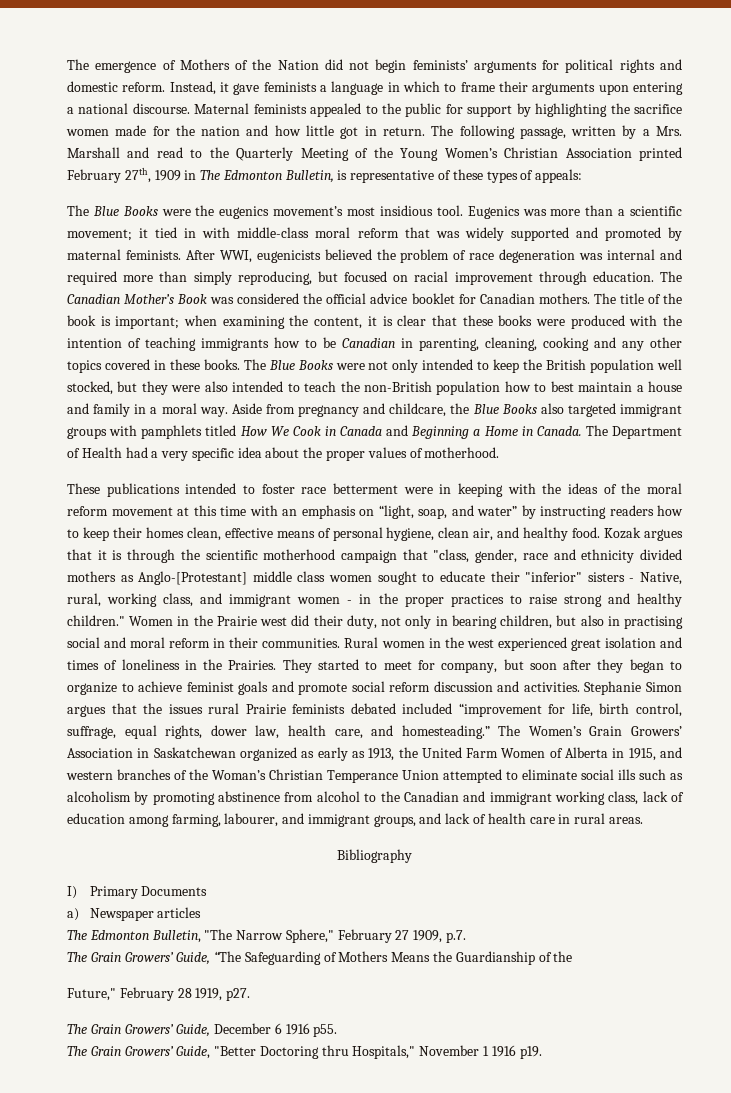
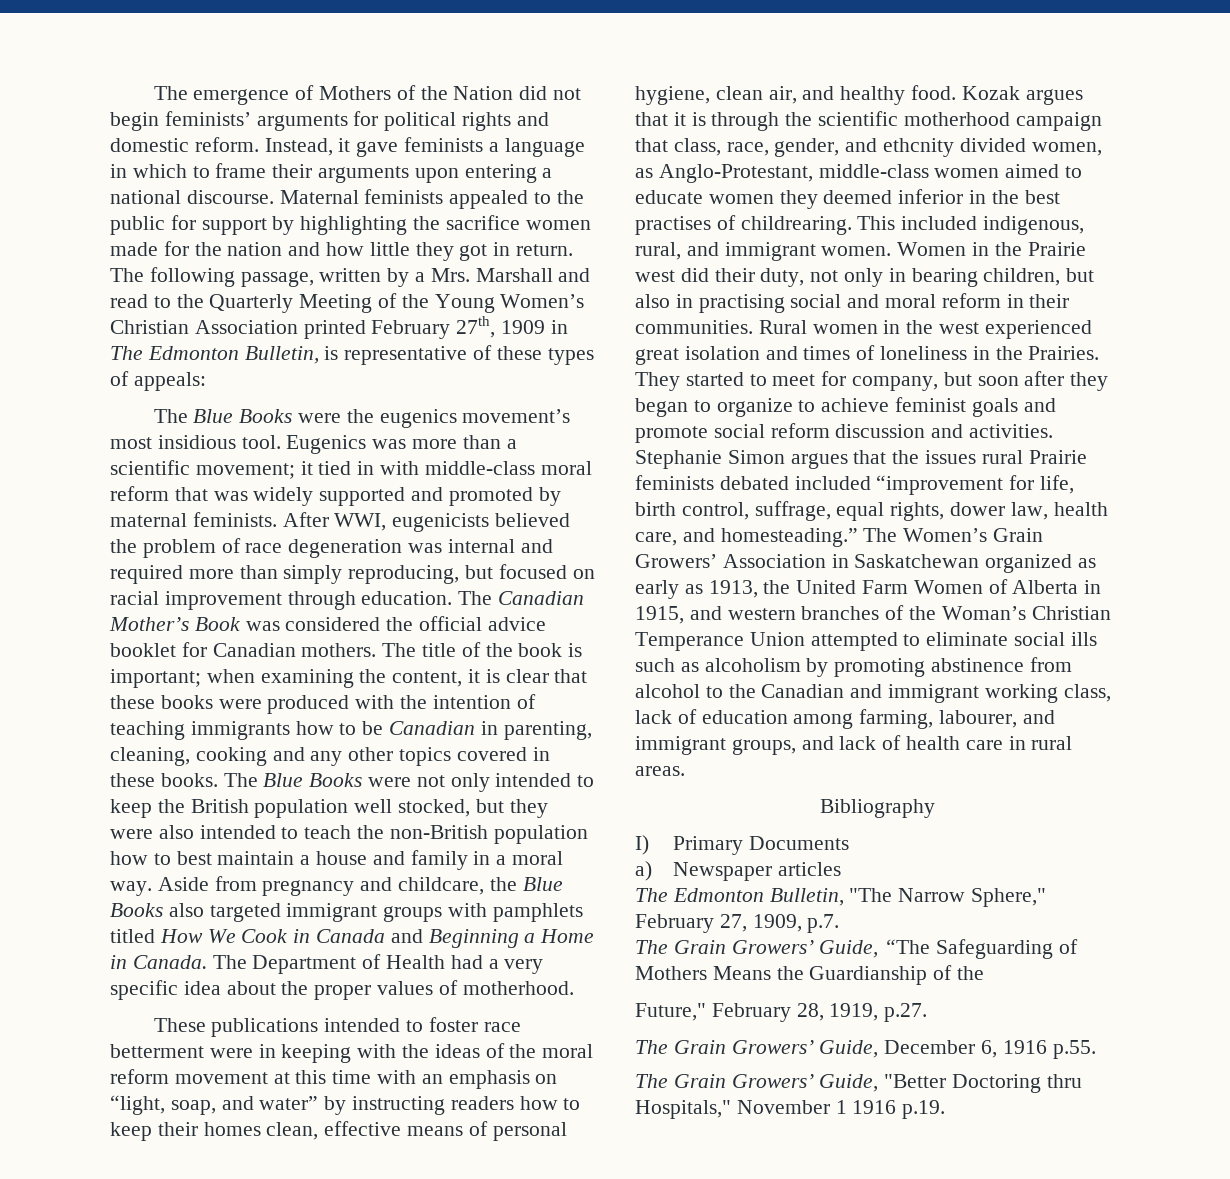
(335, 130) none -> [415,242,454,261] they
[433,549,682,563] [67,571,683,585] [67,593,682,607] [67,615,125,626] "class, gender, race and ethnicity divided mothers as Anglo-[Protestant] middle class women sought to educate their "inferior" sisters - Native, rural, working class, and immigrant women - in the proper practices to raise strong and healthy children." -> [673,138,1102,157] [635,164,1083,183] [635,189,1060,209] [635,215,1085,235] [635,242,892,261] class, race, gender, and ethcnity divided women, as Anglo-Protestant, middle-class women aimed to educate women they deemed inferior in the best practises of childrearing. This included indigenous, rural, and immigrant women.
[395,930,410,940] 27 -> [719,914,747,932] 27,
[177,988,251,1001] 28 1919, p27. -> [796,1003,928,1022] 28, 1919, p.27.
[274,1023,338,1037] 6 1916 p55. -> [981,1040,1096,1059] 6, 1916 p.55.
[519,1046,542,1059] p19. -> [902,1100,946,1119] p.19.

